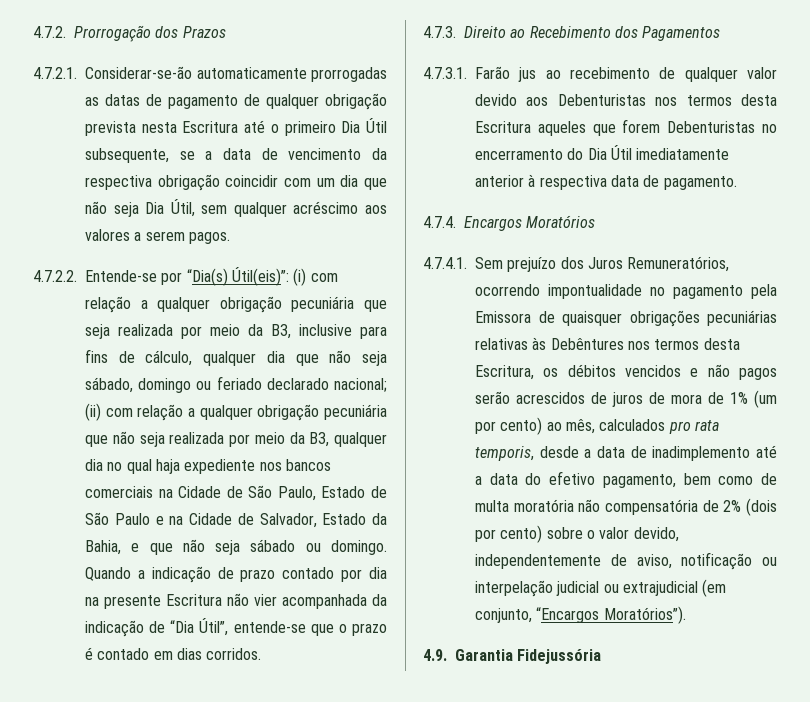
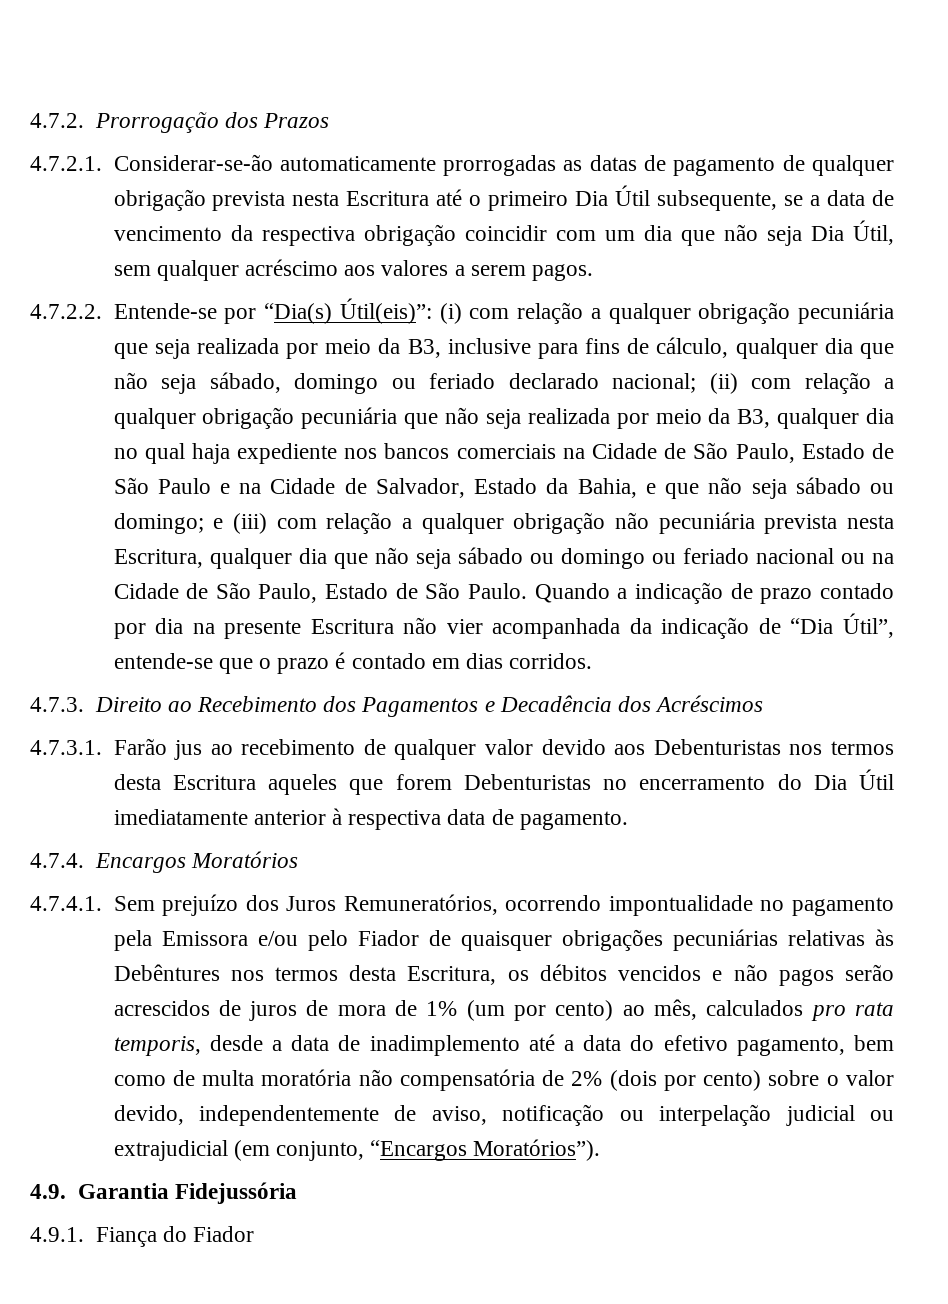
[330,540,387,555] domingo. -> [113,512,894,534] [113,547,895,569] [113,582,528,603] domingo; e (iii) com relação a qualquer obrigação não pecuniária prevista nesta Escritura, qualquer dia que não seja sábado ou domingo ou feriado nacional ou na Cidade de São Paulo, Estado de São Paulo.
(721, 33) none -> [484,695,764,712] e Decadência dos Acréscimos
(531, 317) none -> [257,930,419,951] e/ou pelo Fiador
(602, 656) none -> [30,1226,254,1247] // 4.9.1. Fiança do Fiador

